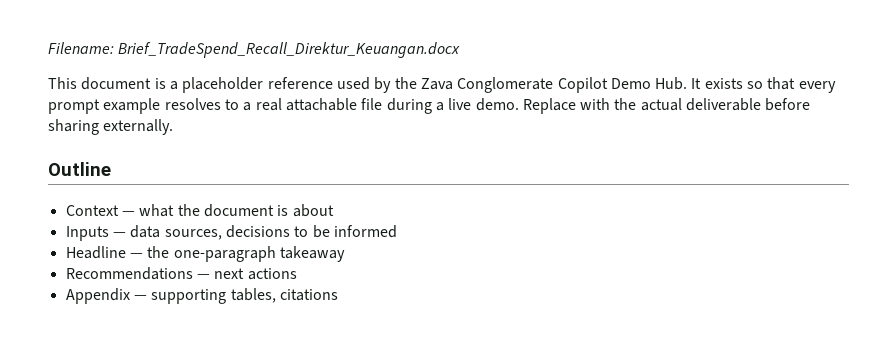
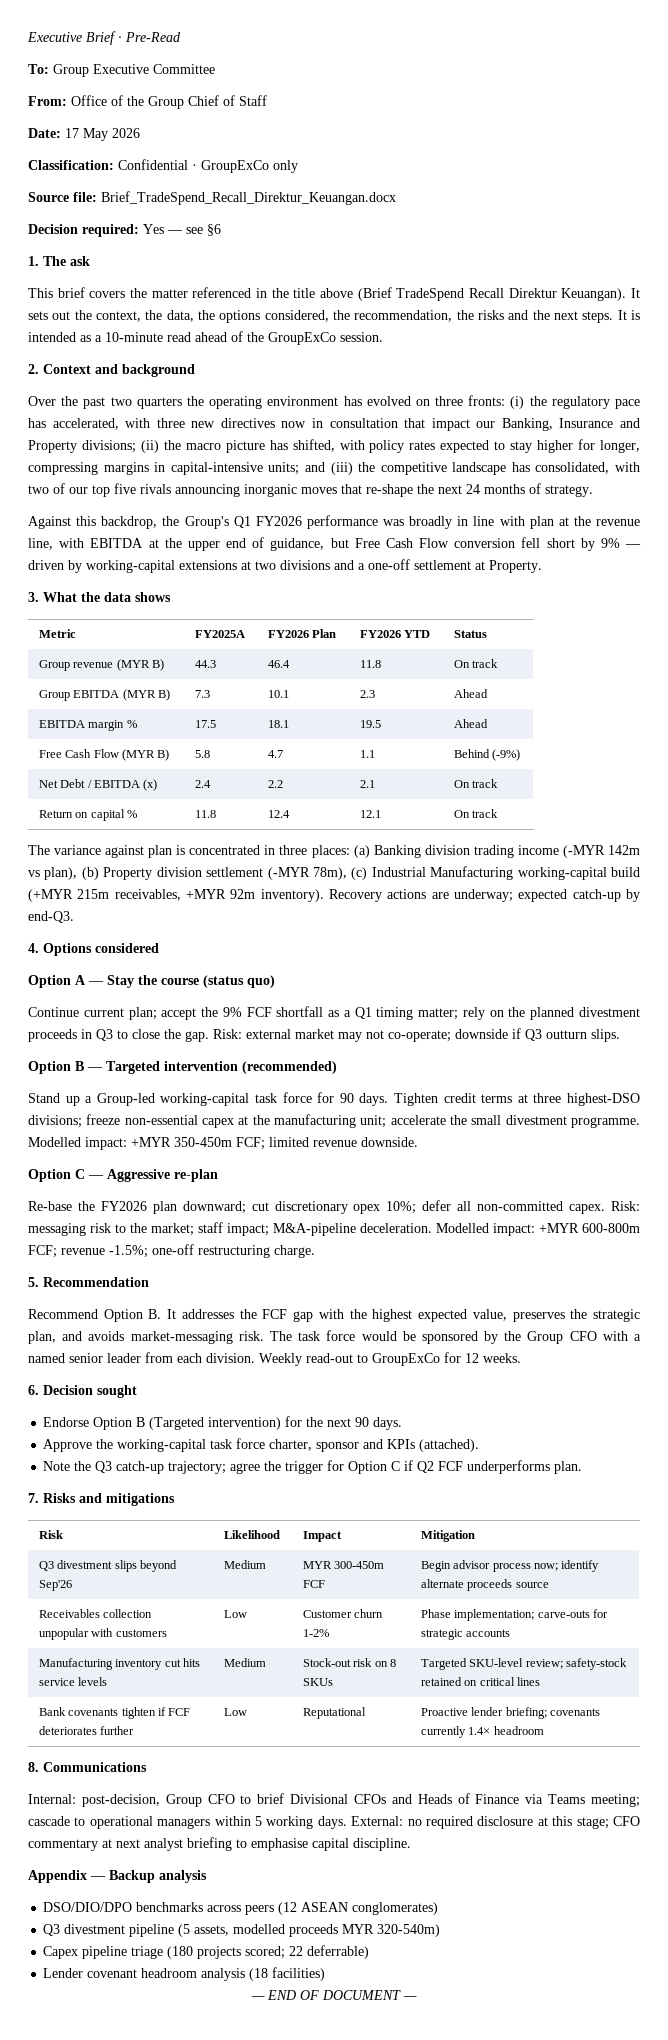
[48,42,461,58] [48,77,836,93] [48,98,811,114] [48,119,174,135] [48,162,111,176] [65,204,334,217] [65,225,397,241] [65,246,345,262] [65,267,297,280] [65,288,338,304] Filename: Brief_TradeSpend_Recall_Direktur_Keuangan.docx // This document is a placeholder reference used by the Zava Conglomerate Copilot Demo Hub. It exists so that every prompt example resolves to a real attachable file during a live demo. Replace with the actual deliverable before sharing externally. // Outline // Context — what the document is about // Inputs — data sources, decisions to be informed // Headline — the one-paragraph takeaway // Recommendations — next actions // Appendix — supporting tables, citations -> [27,31,181,45] [28,64,215,77] [28,95,267,109] [28,128,140,141] [28,159,298,173] [28,191,396,205] [28,224,221,237] [28,256,90,266] [28,287,640,301] [28,310,640,323] [28,331,383,345] [28,364,195,377] [28,395,640,409] [28,418,640,431] [28,439,640,453] [28,462,640,475] [28,483,593,497] [28,515,640,529] [28,537,641,551] [28,559,542,573] [28,592,171,602] [38,629,76,638] [194,630,245,638] [267,629,337,638] [359,630,431,638] [453,630,487,638] [38,659,164,671] [194,660,216,668] [267,660,290,668] [359,660,381,668] [453,659,499,668] [38,689,170,701] [194,690,210,698] [267,690,289,698] [359,690,375,698] [453,689,488,698] [38,720,137,731] [194,720,216,728] [267,720,289,728] [359,720,381,728] [453,719,488,728] [38,749,170,761] [194,750,210,758] [267,750,283,758] [359,750,375,758] [453,749,521,761] [38,779,158,791] [194,780,211,788] [267,780,283,788] [359,780,375,788] [453,779,499,788] [38,809,137,821] [194,810,216,818] [267,810,290,818] [359,810,381,818] [453,809,499,818] [28,845,640,858] [28,866,641,880] [28,889,640,902] [28,911,74,923] [28,943,159,956] [28,975,275,988] [28,1006,640,1020] [28,1028,620,1042] [28,1061,337,1074] [28,1092,641,1106] [28,1114,640,1128] [28,1137,418,1150] [28,1169,218,1182] [28,1200,640,1214] [28,1222,640,1236] [28,1244,315,1258] [28,1277,149,1287] [28,1309,641,1322] [28,1330,641,1344] [28,1352,521,1366] [28,1385,137,1398] [43,1416,403,1430] [43,1438,480,1452] [43,1460,583,1474] [28,1493,175,1506] [38,1530,63,1539] [223,1530,280,1539] [302,1531,342,1542] [420,1530,475,1542] [38,1560,177,1572] [38,1580,72,1591] [223,1560,266,1569] [302,1561,385,1569] [302,1580,325,1588] [420,1560,600,1572] [420,1579,549,1591] [38,1609,153,1618] [38,1628,167,1640] [223,1610,247,1618] [302,1609,384,1618] [302,1629,329,1637] [420,1609,608,1621] [420,1629,511,1640] [38,1658,200,1670] [38,1677,108,1686] [223,1658,266,1667] [302,1658,396,1667] [302,1678,333,1686] [420,1658,627,1670] [420,1677,540,1686] [38,1707,191,1719] [38,1726,135,1735] [223,1708,247,1716] [302,1707,366,1719] [420,1707,600,1719] [420,1726,544,1738] [28,1762,147,1772] [28,1793,640,1807] [28,1816,640,1829] [28,1837,411,1851] [28,1870,207,1883] [43,1902,439,1915] [43,1924,441,1937] [43,1945,370,1959] [43,1967,326,1981] [251,1990,417,2000] Executive Brief · Pre-Read // To: Group Executive Committee // From: Office of the Group Chief of Staff // Date: 17 May 2026 // Classification: Confidential · GroupExCo only // Source file: Brief_TradeSpend_Recall_Direktur_Keuangan.docx // Decision required: Yes — see §6 // 1. The ask // This brief covers the matter referenced in the title above (Brief TradeSpend Recall Direktur Keuangan). It sets out the context, the data, the options considered, the recommendation, the risks and the next steps. It is intended as a 10-minute read ahead of the GroupExCo session. // 2. Context and background // Over the past two quarters the operating environment has evolved on three fronts: (i) the regulatory pace has accelerated, with three new directives now in consultation that impact our Banking, Insurance and Property divisions; (ii) the macro picture has shifted, with policy rates expected to stay higher for longer, compressing margins in capital-intensive units; and (iii) the competitive landscape has consolidated, with two of our top five rivals announcing inorganic moves that re-shape the next 24 months of strategy. // Against this backdrop, the Group's Q1 FY2026 performance was broadly in line with plan at the revenue line, with EBITDA at the upper end of guidance, but Free Cash Flow conversion fell short by 9% — driven by working-capital extensions at two divisions and a one-off settlement at Property. // 3. What the data shows // Metric | FY2025A | FY2026 Plan | FY2026 YTD | Status // Group revenue (MYR B) | 44.3 | 46.4 | 11.8 | On track // Group EBITDA (MYR B) | 7.3 | 10.1 | 2.3 | Ahead // EBITDA margin % | 17.5 | 18.1 | 19.5 | Ahead // Free Cash Flow (MYR B) | 5.8 | 4.7 | 1.1 | Behind (-9%) // Net Debt / EBITDA (x) | 2.4 | 2.2 | 2.1 | On track // Return on capital % | 11.8 | 12.4 | 12.1 | On track // The variance against plan is concentrated in three places: (a) Banking division trading income (-MYR 142m vs plan), (b) Property division settlement (-MYR 78m), (c) Industrial Manufacturing working-capital build (+MYR 215m receivables, +MYR 92m inventory). Recovery actions are underway; expected catch-up by end-Q3. // 4. Options considered // Option A — Stay the course (status quo) // Continue current plan; accept the 9% FCF shortfall as a Q1 timing matter; rely on the planned divestment proceeds in Q3 to close the gap. Risk: external market may not co-operate; downside if Q3 outturn slips. // Option B — Targeted intervention (recommended) // Stand up a Group-led working-capital task force for 90 days. Tighten credit terms at three highest-DSO divisions; freeze non-essential capex at the manufacturing unit; accelerate the small divestment programme. Modelled impact: +MYR 350-450m FCF; limited revenue downside. // Option C — Aggressive re-plan // Re-base the FY2026 plan downward; cut discretionary opex 10%; defer all non-committed capex. Risk: messaging risk to the market; staff impact; M&A-pipeline deceleration. Modelled impact: +MYR 600-800m FCF; revenue -1.5%; one-off restructuring charge. // 5. Recommendation // Recommend Option B. It addresses the FCF gap with the highest expected value, preserves the strategic plan, and avoids market-messaging risk. The task force would be sponsored by the Group CFO with a named senior leader from each division. Weekly read-out to GroupExCo for 12 weeks. // 6. Decision sought // Endorse Option B (Targeted intervention) for the next 90 days. // Approve the working-capital task force charter, sponsor and KPIs (attached). // Note the Q3 catch-up trajectory; agree the trigger for Option C if Q2 FCF underperforms plan. // 7. Risks and mitigations // Risk | Likelihood | Impact | Mitigation // Q3 divestment slips beyond Sep'26 | Medium | MYR 300-450m FCF | Begin advisor process now; identify alternate proceeds source // Receivables collection unpopular with customers | Low | Customer churn 1-2% | Phase implementation; carve-outs for strategic accounts // Manufacturing inventory cut hits service levels | Medium | Stock-out risk on 8 SKUs | Targeted SKU-level review; safety-stock retained on critical lines // Bank covenants tighten if FCF deteriorates further | Low | Reputational | Proactive lender briefing; covenants currently 1.4× headroom // 8. Communications // Internal: post-decision, Group CFO to brief Divisional CFOs and Heads of Finance via Teams meeting; cascade to operational managers within 5 working days. External: no required disclosure at this stage; CFO commentary at next analyst briefing to emphasise capital discipline. // Appendix — Backup analysis // DSO/DIO/DPO benchmarks across peers (12 ASEAN conglomerates) // Q3 divestment pipeline (5 assets, modelled proceeds MYR 320-540m) // Capex pipeline triage (180 projects scored; 22 deferrable) // Lender covenant headroom analysis (18 facilities) // — END OF DOCUMENT —

